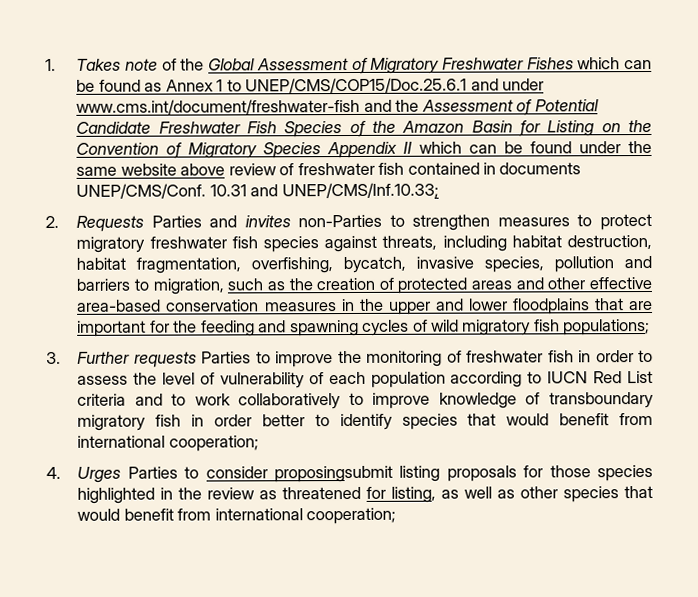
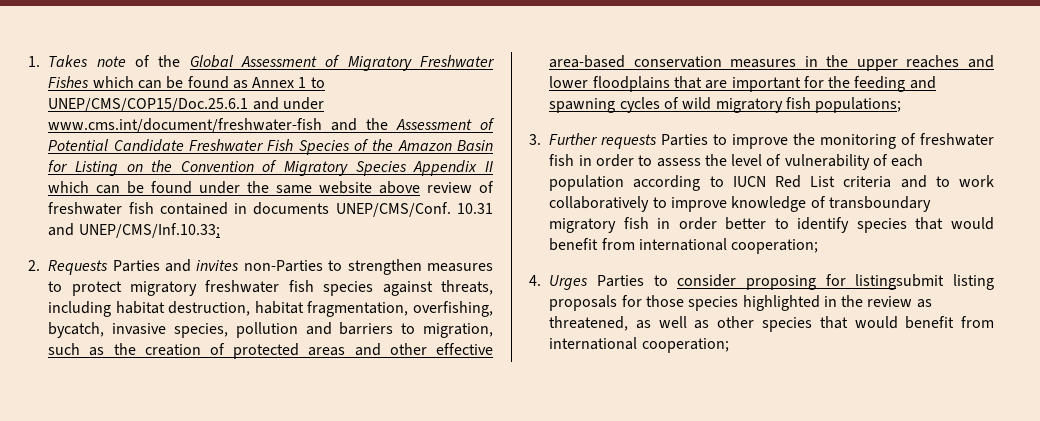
(431, 308) none -> [906,55,960,68] reaches
[273,465,393,483] proposingsubmit -> [745,274,945,290] proposing for listingsubmit
[282,486,437,503] threatened for listing, -> [549,316,629,331] threatened,

